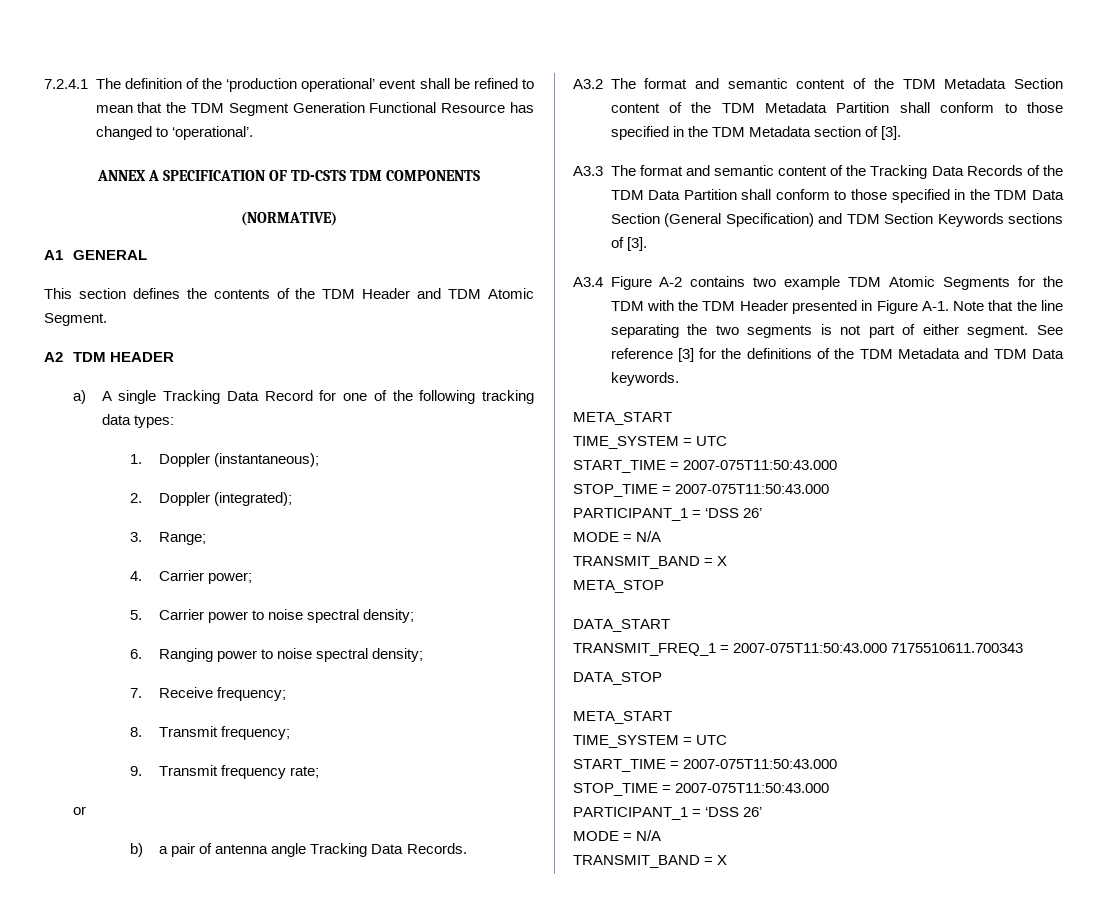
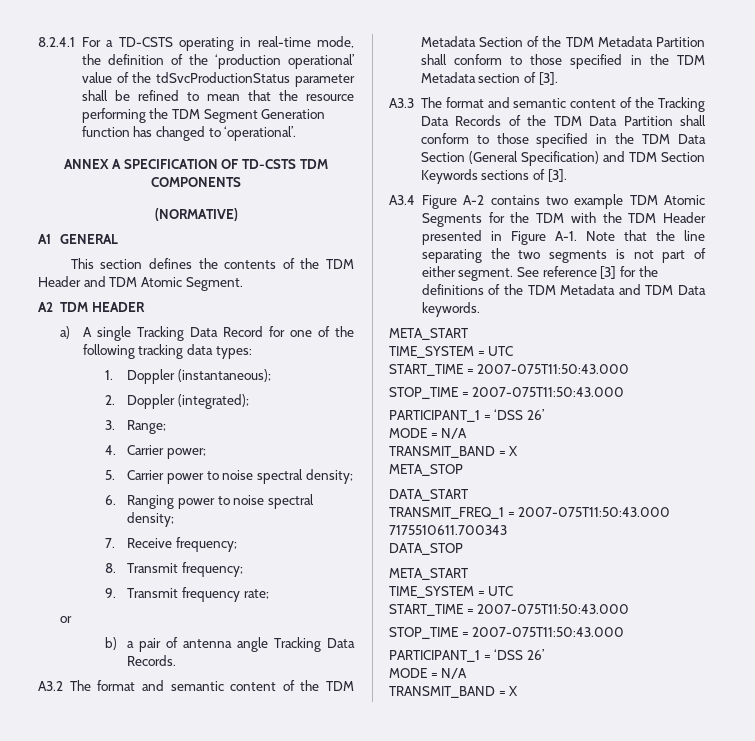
[44,78,121,89] 7.2.4.1 The -> [38,36,354,51] [81,54,101,65] 8.2.4.1 For a TD-CSTS operating in real-time mode, the
[379,79,417,89] event -> [81,72,355,87] value of the tdSvcProductionStatus parameter
(187, 107) none -> [305,94,354,101] [81,108,169,123] resource performing the
[369,102,506,113] Functional Resource -> [81,126,130,137] function
[610,103,660,113] content -> (523, 42) none

